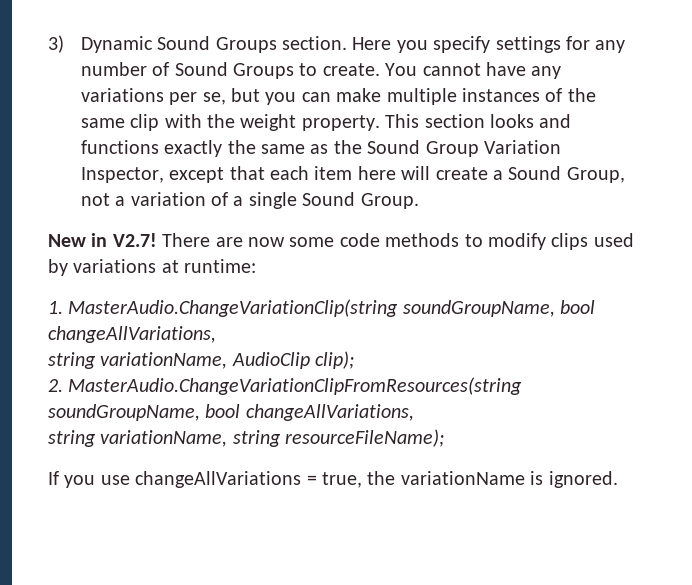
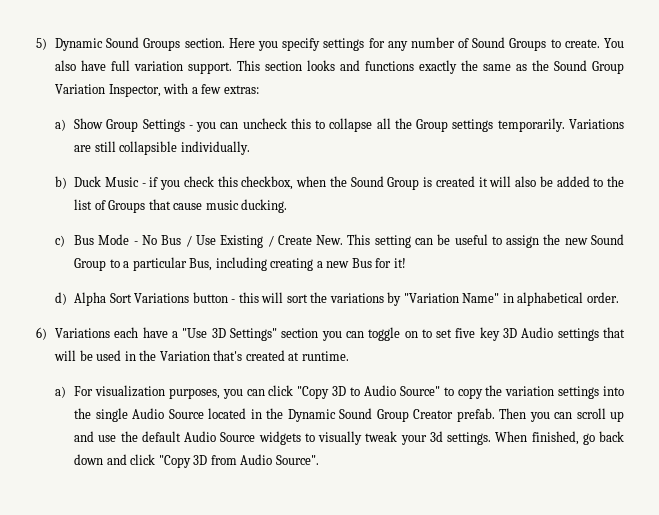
[48,35,64,53] 3) -> [36,38,47,50] 5)
[422,62,562,79] [80,88,596,105] [80,114,380,131] cannot have any variations per se, but you can make multiple instances of the same clip with the weight property. -> [55,60,233,74] also have full variation support.
[169,166,625,183] [80,192,419,209] [48,233,634,250] [48,259,257,276] [48,299,596,317] [48,326,216,343] [48,351,355,369] [48,377,523,395] [48,404,414,421] [48,429,445,447] [48,471,618,488] except that each item here will create a Sound Group, not a variation of a single Sound Group. // New in V2.7! There are now some code methods to modify clips used by variations at runtime: // 1. MasterAudio.ChangeVariationClip(string soundGroupName, bool changeAllVariations, // string variationName, AudioClip clip); // 2. MasterAudio.ChangeVariationClipFromResources(string soundGroupName, bool changeAllVariations, // string variationName, string resourceFileName); // If you use changeAllVariations = true, the variationName is ignored. -> [163,83,259,94] [55,118,624,132] [74,141,250,155] [55,176,624,190] [74,199,288,213] [55,234,624,248] [74,257,406,271] [55,292,619,306] [36,327,626,341] [54,350,349,361] [55,385,625,399] [74,408,624,422] [74,431,625,445] [74,454,319,468] with a few extras: // a) Show Group Settings - you can uncheck this to collapse all the Group settings temporarily. Variations are still collapsible individually. // b) Duck Music - if you check this checkbox, when the Sound Group is created it will also be added to the list of Groups that cause music ducking. // c) Bus Mode - No Bus / Use Existing / Create New. This setting can be useful to assign the new Sound Group to a particular Bus, including creating a new Bus for it! // d) Alpha Sort Variations button - this will sort the variations by "Variation Name" in alphabetical order. // 6) Variations each have a "Use 3D Settings" section you can toggle on to set five key 3D Audio settings that will be used in the Variation that's created at runtime. // a) For visualization purposes, you can click "Copy 3D to Audio Source" to copy the variation settings into the single Audio Source located in the Dynamic Sound Group Creator prefab. Then you can scroll up and use the default Audio Source widgets to visually tweak your 3d settings. When finished, go back down and click "Copy 3D from Audio Source".

